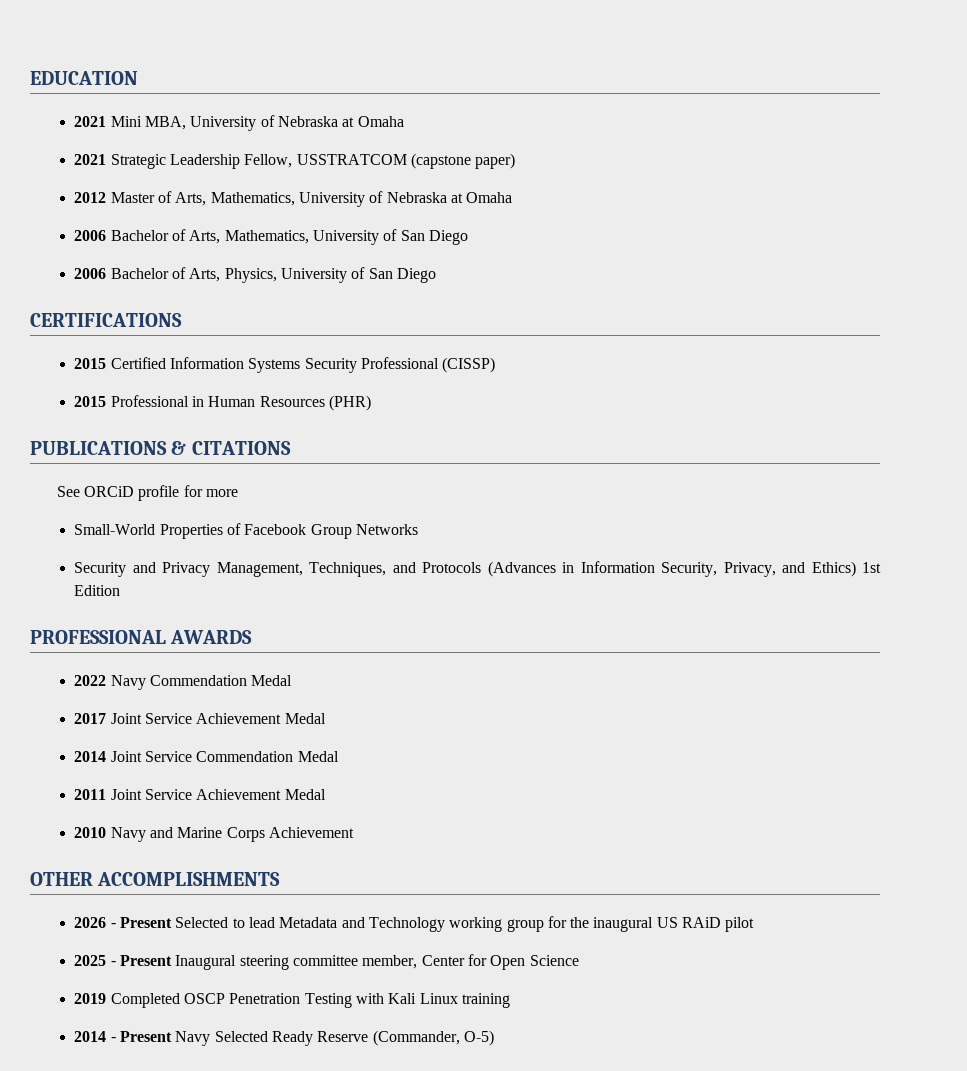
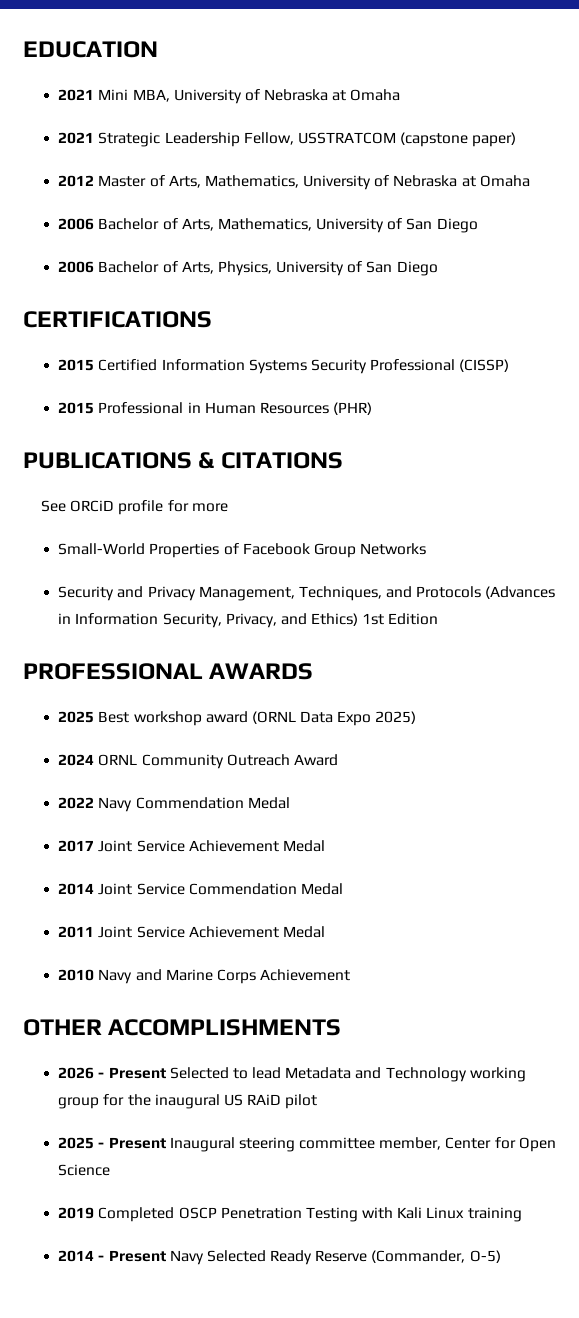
(253, 637) none -> [58,711,417,726] [58,754,338,769] // 2025 Best workshop award (ORNL Data Expo 2025) // 2024 ORNL Community Outreach Award

